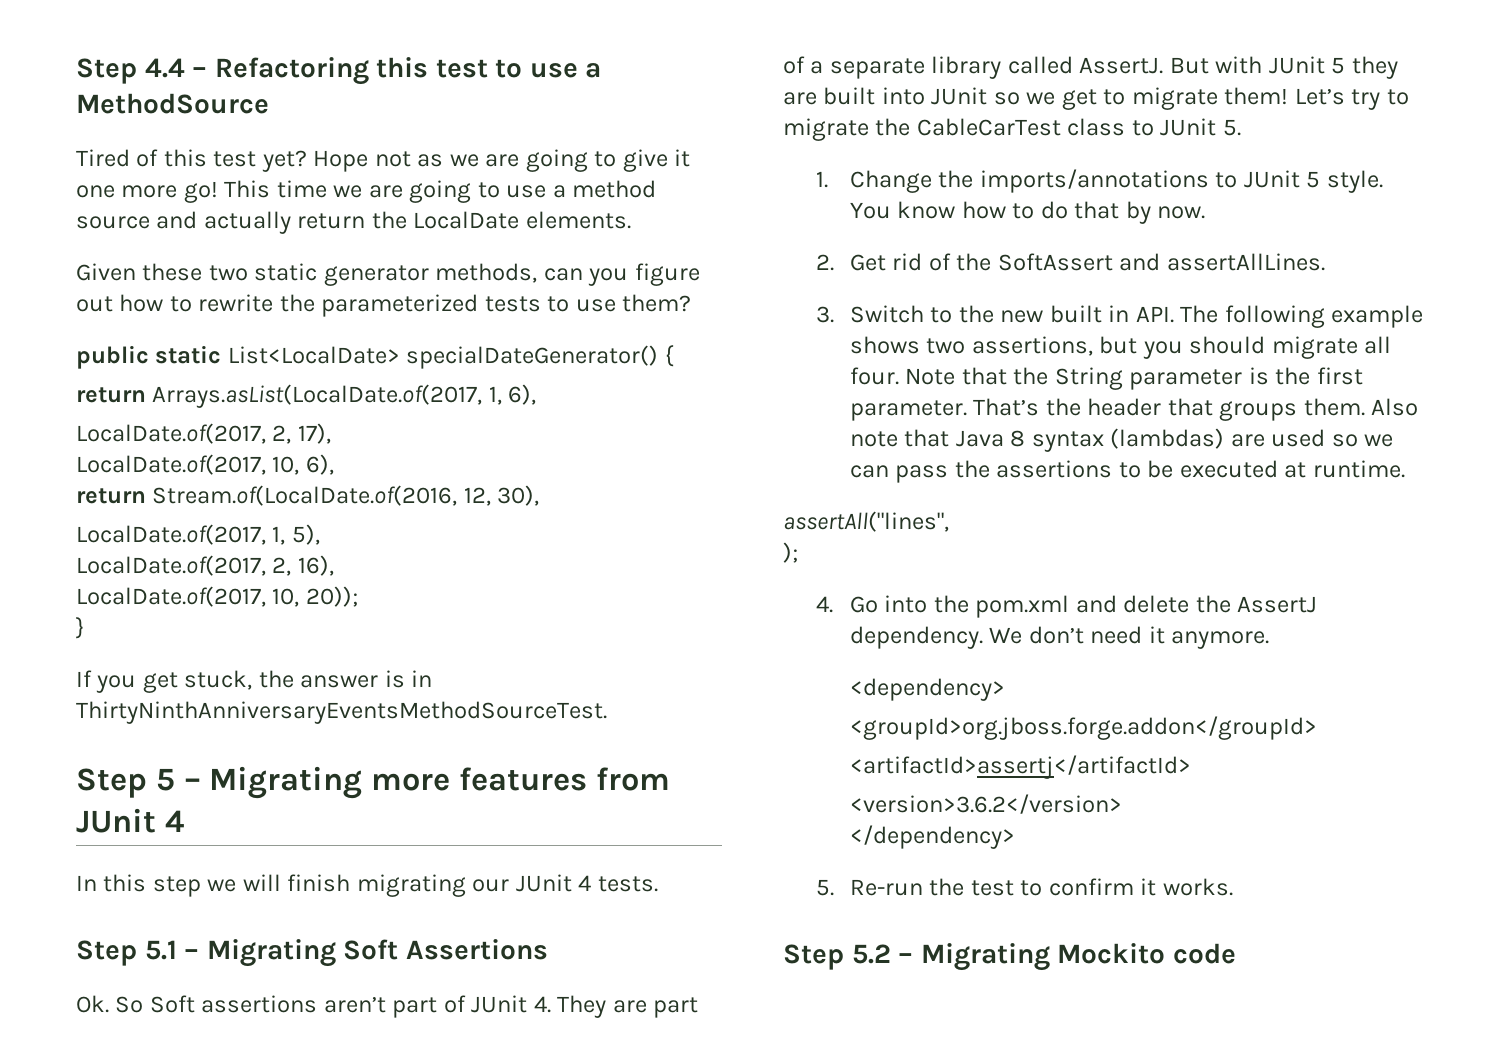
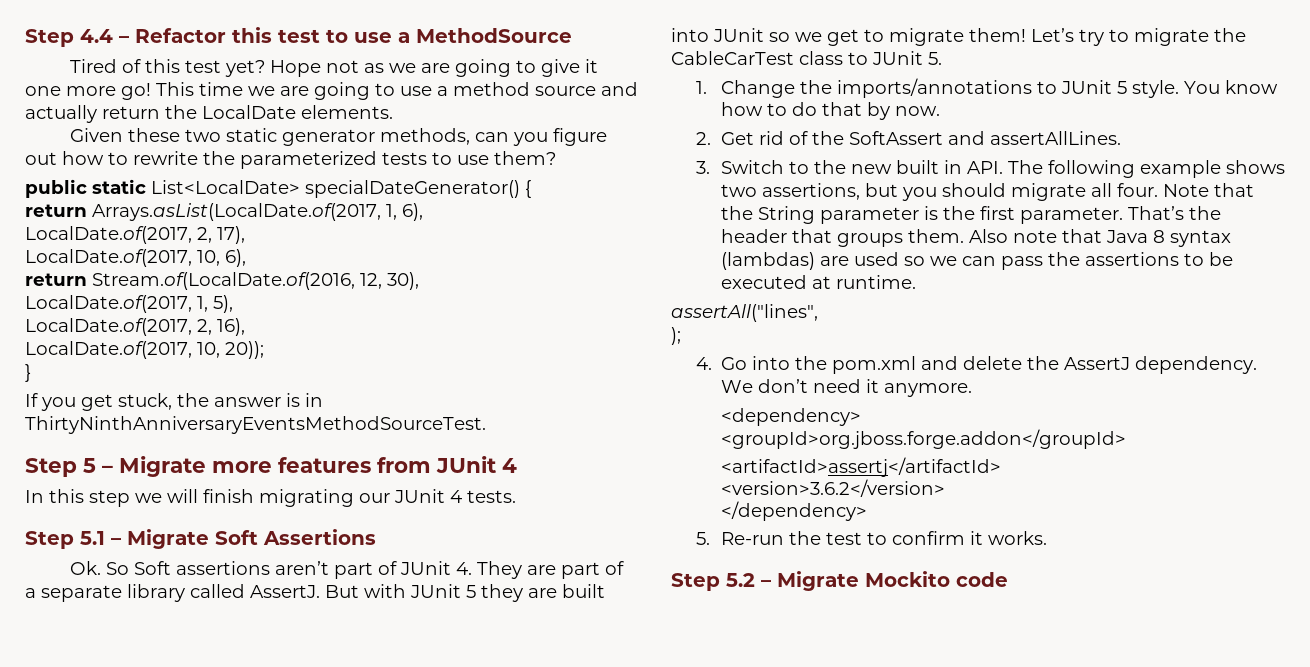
[214,57,369,85] Refactoring -> [135,28,226,43] Refactor
[209,766,363,799] Migrating -> [119,456,206,477] Migrate
[206,939,336,967] Migrating -> [127,529,209,549] Migrate
[920,943,1050,971] Migrating -> [777,571,859,591] Migrate

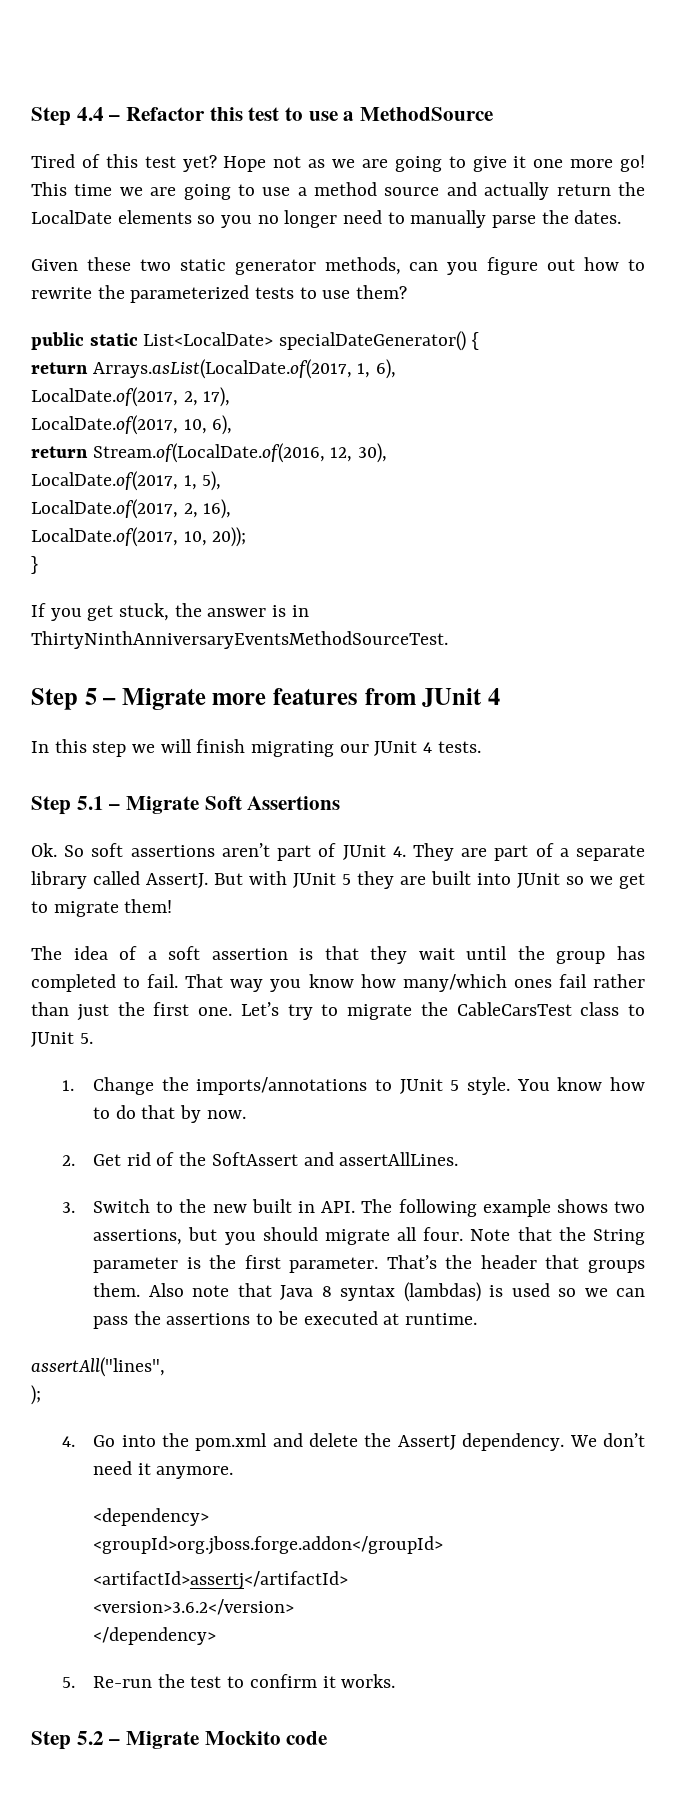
[301,105,393,119] elements. -> [117,210,622,228] elements so you no longer need to manually parse the dates.
[134,561,172,575] Soft -> [91,843,124,857] soft
(1026, 35) none -> [31,946,645,964] [31,974,645,992] [31,1002,232,1021] // The idea of a soft assertion is that they wait until the group has completed to fail. That way you know how many/which ones fail rather than just the first one.
[671,51,794,65] CableCarTest -> [456,1002,572,1016] CableCarsTest
[819,256,849,266] are -> [489,1285,504,1297] is

